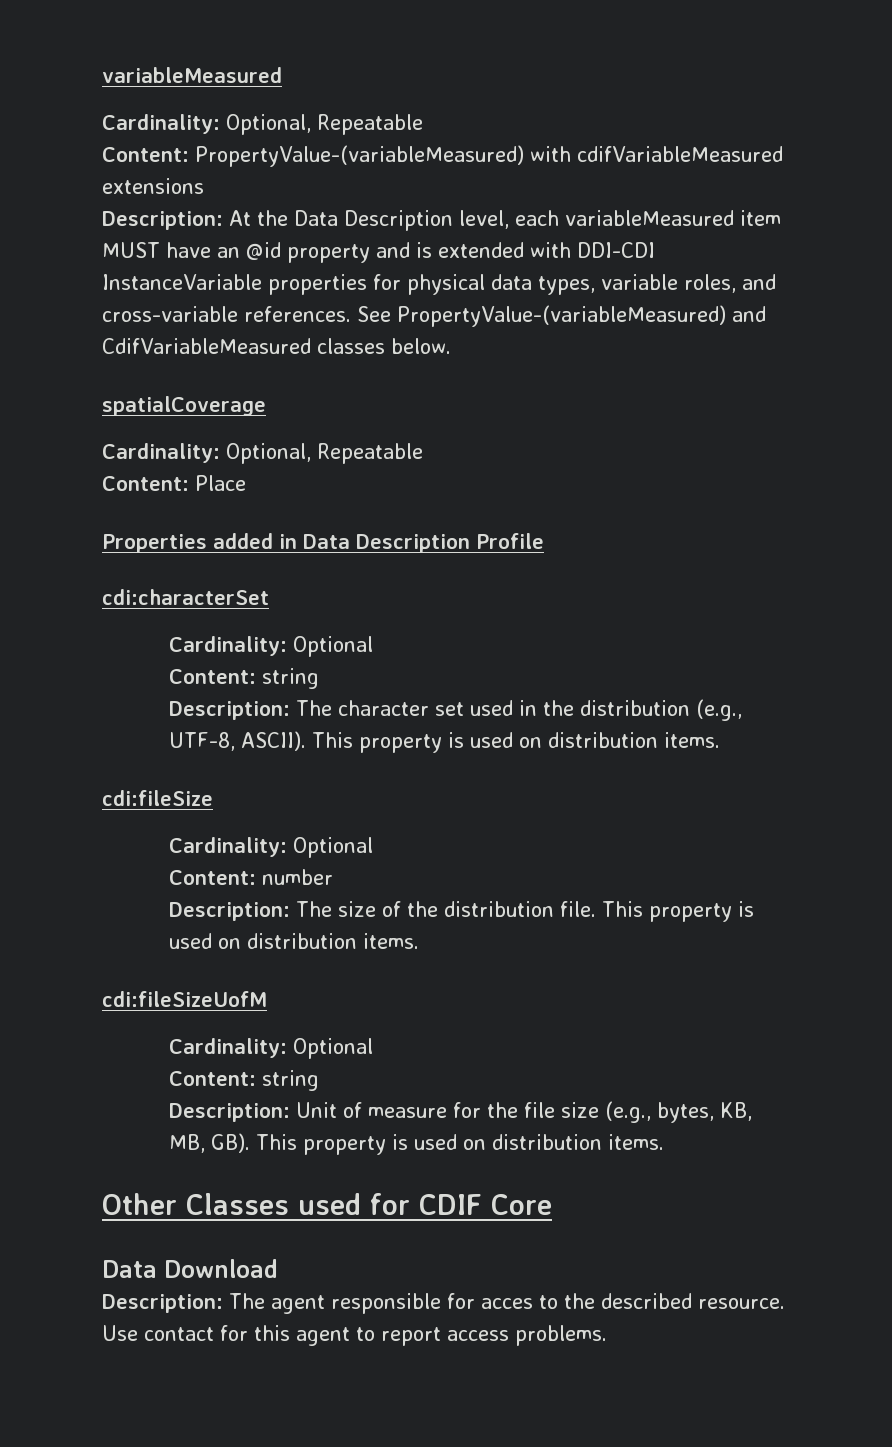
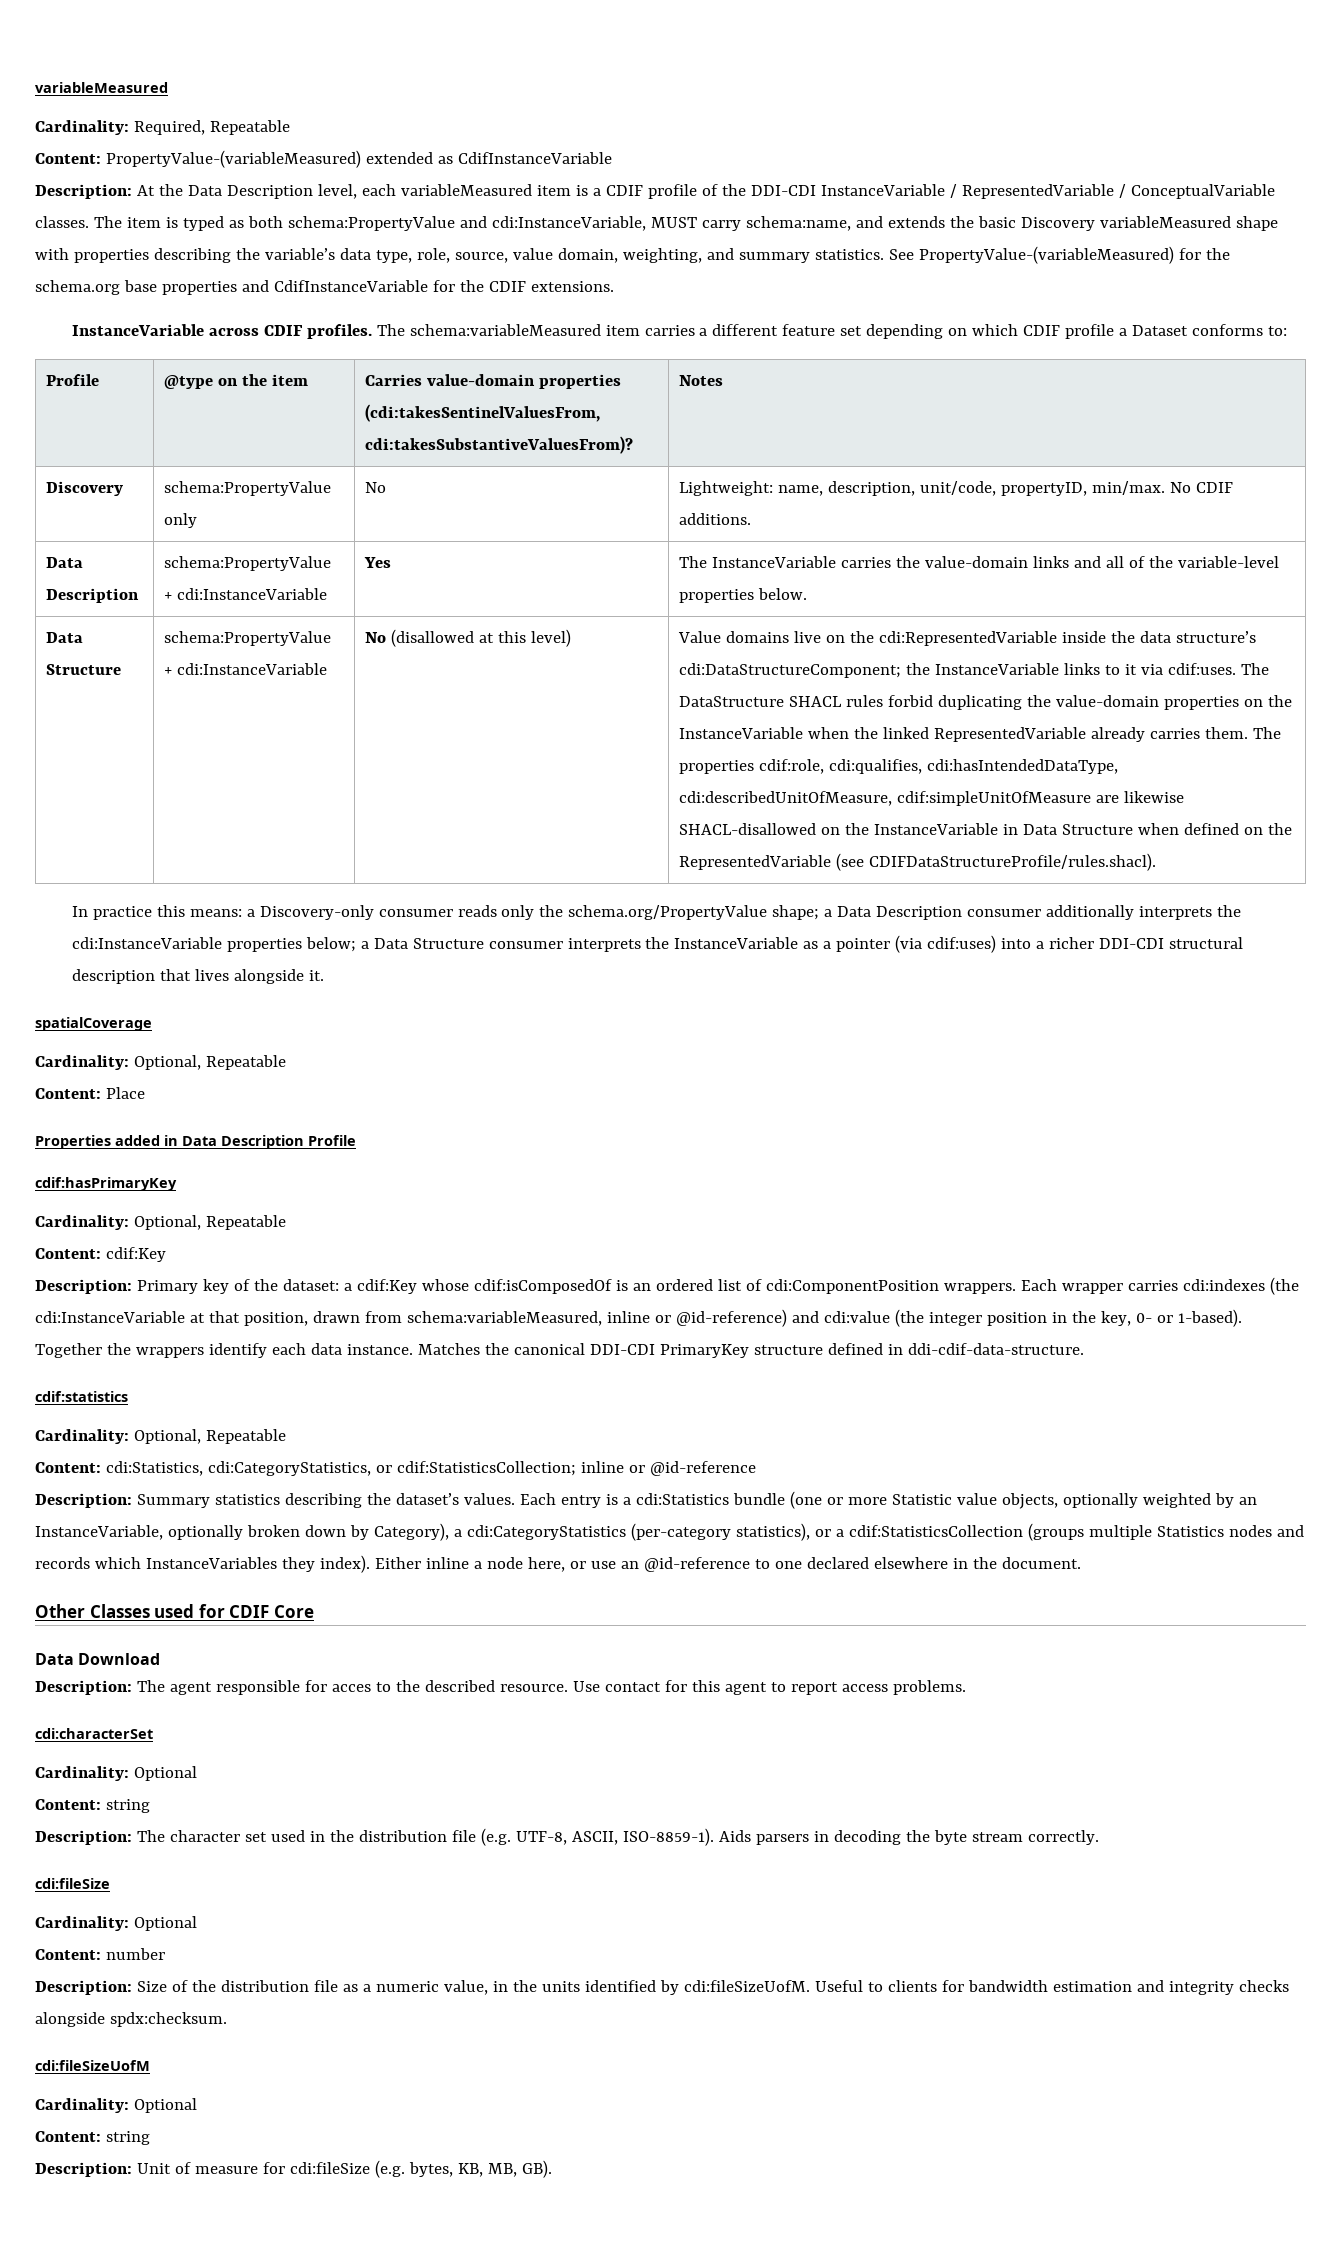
[226,114,311,135] Optional, -> [133,120,205,135] Required,
[529,146,783,162] [102,178,204,194] with cdifVariableMeasured extensions -> [365,152,612,164] extended as CdifInstanceVariable
[102,242,655,263] [102,274,776,295] [102,305,766,327] [102,338,451,354] MUST have an @id property and is extended with DDI-CDI InstanceVariable properties for physical data types, variable roles, and cross-variable references. See PropertyValue-(variableMeasured) and CdifVariableMeasured classes below. -> [575,184,1275,199] [35,216,1278,231] [35,246,1230,264] [35,280,614,295] [71,324,1288,339] [46,374,100,386] [164,374,309,389] [365,374,622,389] [365,404,601,422] [365,436,634,454] [679,375,724,386] [46,481,124,496] [164,481,332,496] [164,513,198,528] [365,482,387,493] [679,481,1234,496] [679,513,752,525] [46,557,84,568] [46,588,140,603] [164,556,332,571] [164,588,328,600] [364,557,392,568] [679,556,1280,568] [679,588,808,603] [46,632,84,643] [46,664,122,675] [164,631,332,646] [164,663,328,675] [365,629,572,647] [678,631,1257,646] [679,663,1270,678] [679,695,1293,710] [679,727,1282,742] [679,759,1119,774] [679,791,1185,806] [679,823,1293,835] [679,853,1157,871] [71,905,1242,920] [71,935,1244,953] [71,969,324,984] is a CDIF profile of the DDI-CDI InstanceVariable / RepresentedVariable / ConceptualVariable classes. The item is typed as both schema:PropertyValue and cdi:InstanceVariable, MUST carry schema:name, and extends the basic Discovery variableMeasured shape with properties describing the variable’s data type, role, source, value domain, weighting, and summary statistics. See PropertyValue-(variableMeasured) for the schema.org base properties and CdifInstanceVariable for the CDIF extensions. // InstanceVariable across CDIF profiles. The schema:variableMeasured item carries a different feature set depending on which CDIF profile a Dataset conforms to: // Profile | @type on the item | Carries value-domain properties (cdi:takesSentinelValuesFrom, cdi:takesSubstantiveValuesFrom)? | Notes // Discovery | schema:PropertyValue only | No | Lightweight: name, description, unit/code, propertyID, min/max. No CDIF additions. // Data Description | schema:PropertyValue + cdi:InstanceVariable | Yes | The InstanceVariable carries the value-domain links and all of the variable-level properties below. // Data Structure | schema:PropertyValue + cdi:InstanceVariable | No (disallowed at this level) | Value domains live on the cdi:RepresentedVariable inside the data structure’s cdi:DataStructureComponent; the InstanceVariable links to it via cdif:uses. The DataStructure SHACL rules forbid duplicating the value-domain properties on the InstanceVariable when the linked RepresentedVariable already carries them. The properties cdif:role, cdi:qualifies, cdi:hasIntendedDataType, cdi:describedUnitOfMeasure, cdif:simpleUnitOfMeasure are likewise SHACL-disallowed on the InstanceVariable in Data Structure when defined on the RepresentedVariable (see CDIFDataStructureProfile/rules.shacl). // In practice this means: a Discovery-only consumer reads only the schema.org/PropertyValue shape; a Data Description consumer additionally interprets the cdi:InstanceVariable properties below; a Data Structure consumer interprets the InstanceVariable as a pointer (via cdif:uses) into a richer DDI-CDI structural description that lives alongside it.
[102,589,269,605] [169,636,374,657] [169,668,320,689] [169,699,743,721] [169,731,721,753] [102,790,213,806] [169,837,374,858] [169,869,334,885] [169,901,755,922] [169,933,420,949] [102,991,267,1007] [169,1038,374,1059] [169,1070,320,1091] [169,1101,753,1123] [169,1133,665,1155] cdi:characterSet // Cardinality: Optional // Content: string // Description: The character set used in the distribution (e.g., UTF-8, ASCII). This property is used on distribution items. // cdi:fileSize // Cardinality: Optional // Content: number // Description: The size of the distribution file. This property is used on distribution items. // cdi:fileSizeUofM // Cardinality: Optional // Content: string // Description: Unit of measure for the file size (e.g., bytes, KB, MB, GB). This property is used on distribution items. -> [35,1177,177,1191] [35,1215,286,1230] [35,1247,166,1262] [35,1277,1299,1295] [35,1309,1242,1327] [35,1343,1084,1358] [35,1391,128,1402] [35,1429,286,1444] [35,1461,756,1476] [35,1491,1257,1509] [35,1523,1304,1541] [35,1555,1081,1573] cdif:hasPrimaryKey // Cardinality: Optional, Repeatable // Content: cdif:Key // Description: Primary key of the dataset: a cdif:Key whose cdif:isComposedOf is an ordered list of cdi:ComponentPosition wrappers. Each wrapper carries cdi:indexes (the cdi:InstanceVariable at that position, drawn from schema:variableMeasured, inline or @id-reference) and cdi:value (the integer position in the key, 0- or 1-based). Together the wrappers identify each data instance. Matches the canonical DDI-CDI PrimaryKey structure defined in ddi-cdif-data-structure. // cdif:statistics // Cardinality: Optional, Repeatable // Content: cdi:Statistics, cdi:CategoryStatistics, or cdif:StatisticsCollection; inline or @id-reference // Description: Summary statistics describing the dataset’s values. Each entry is a cdi:Statistics bundle (one or more Statistic value objects, optionally weighted by an InstanceVariable, optionally broken down by Category), a cdi:CategoryStatistics (per-category statistics), or a cdif:StatisticsCollection (groups multiple Statistics nodes and records which InstanceVariables they index). Either inline a node here, or use an @id-reference to one declared elsewhere in the document.
(607, 1335) none -> [35,1728,153,1739] [35,1766,197,1781] [35,1799,150,1813] [35,1828,1099,1846] [35,1878,110,1889] [35,1916,197,1931] [35,1948,165,1960] [35,1980,1289,1995] [35,2012,227,2027] [35,2060,150,2071] [35,2098,197,2113] [35,2131,150,2145] [35,2160,552,2178] // cdi:characterSet // Cardinality: Optional // Content: string // Description: The character set used in the distribution file (e.g. UTF-8, ASCII, ISO-8859-1). Aids parsers in decoding the byte stream correctly. // cdi:fileSize // Cardinality: Optional // Content: number // Description: Size of the distribution file as a numeric value, in the units identified by cdi:fileSizeUofM. Useful to clients for bandwidth estimation and integrity checks alongside spdx:checksum. // cdi:fileSizeUofM // Cardinality: Optional // Content: string // Description: Unit of measure for cdi:fileSize (e.g. bytes, KB, MB, GB).

